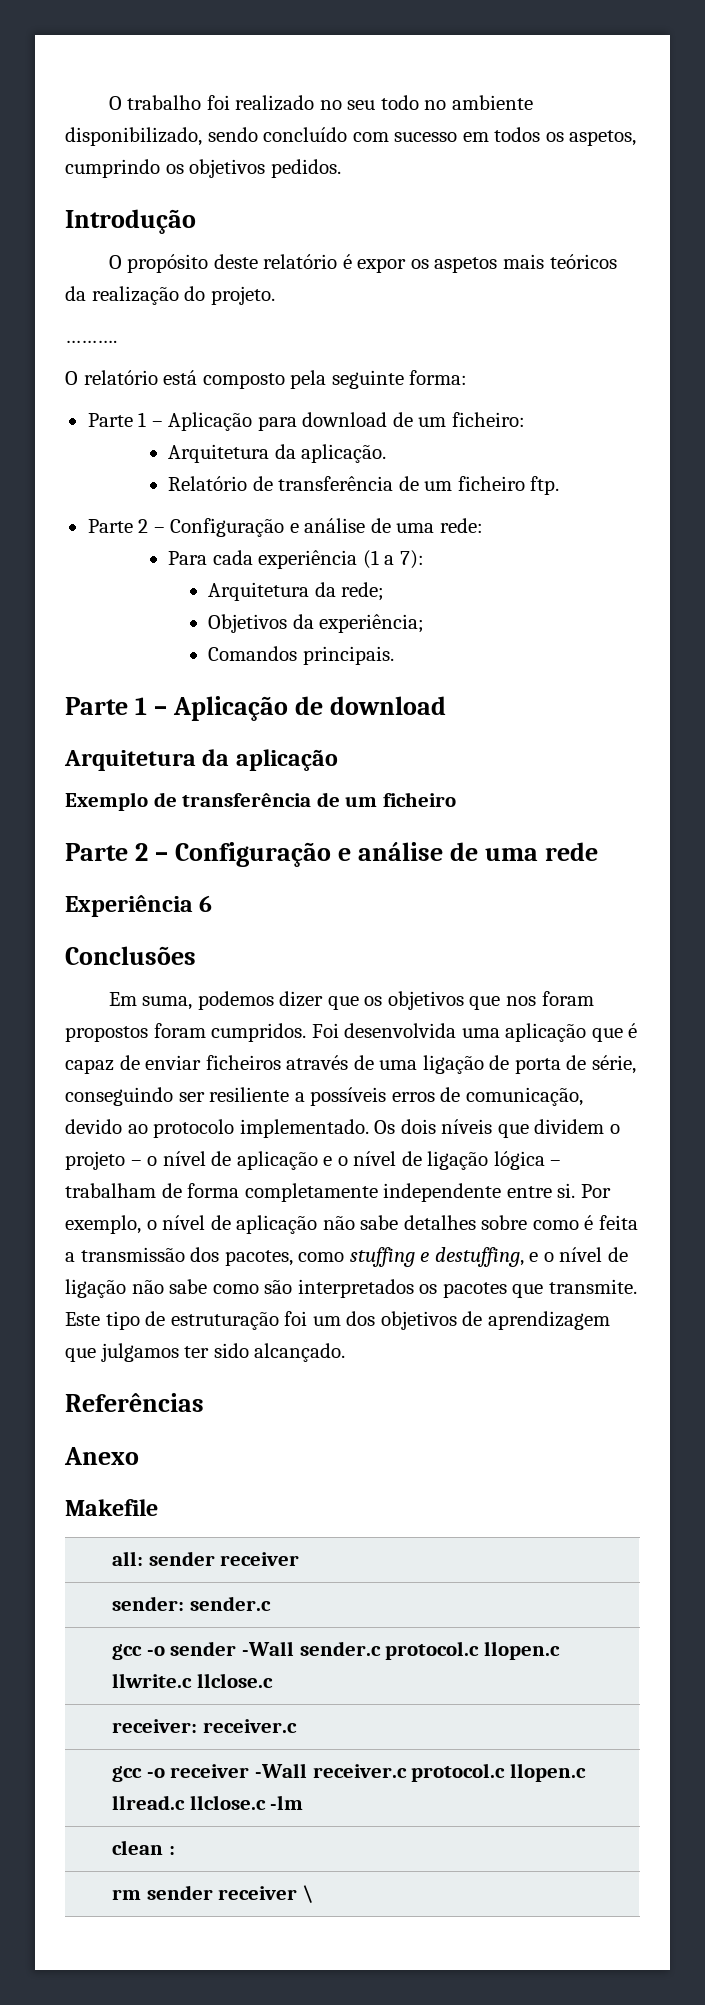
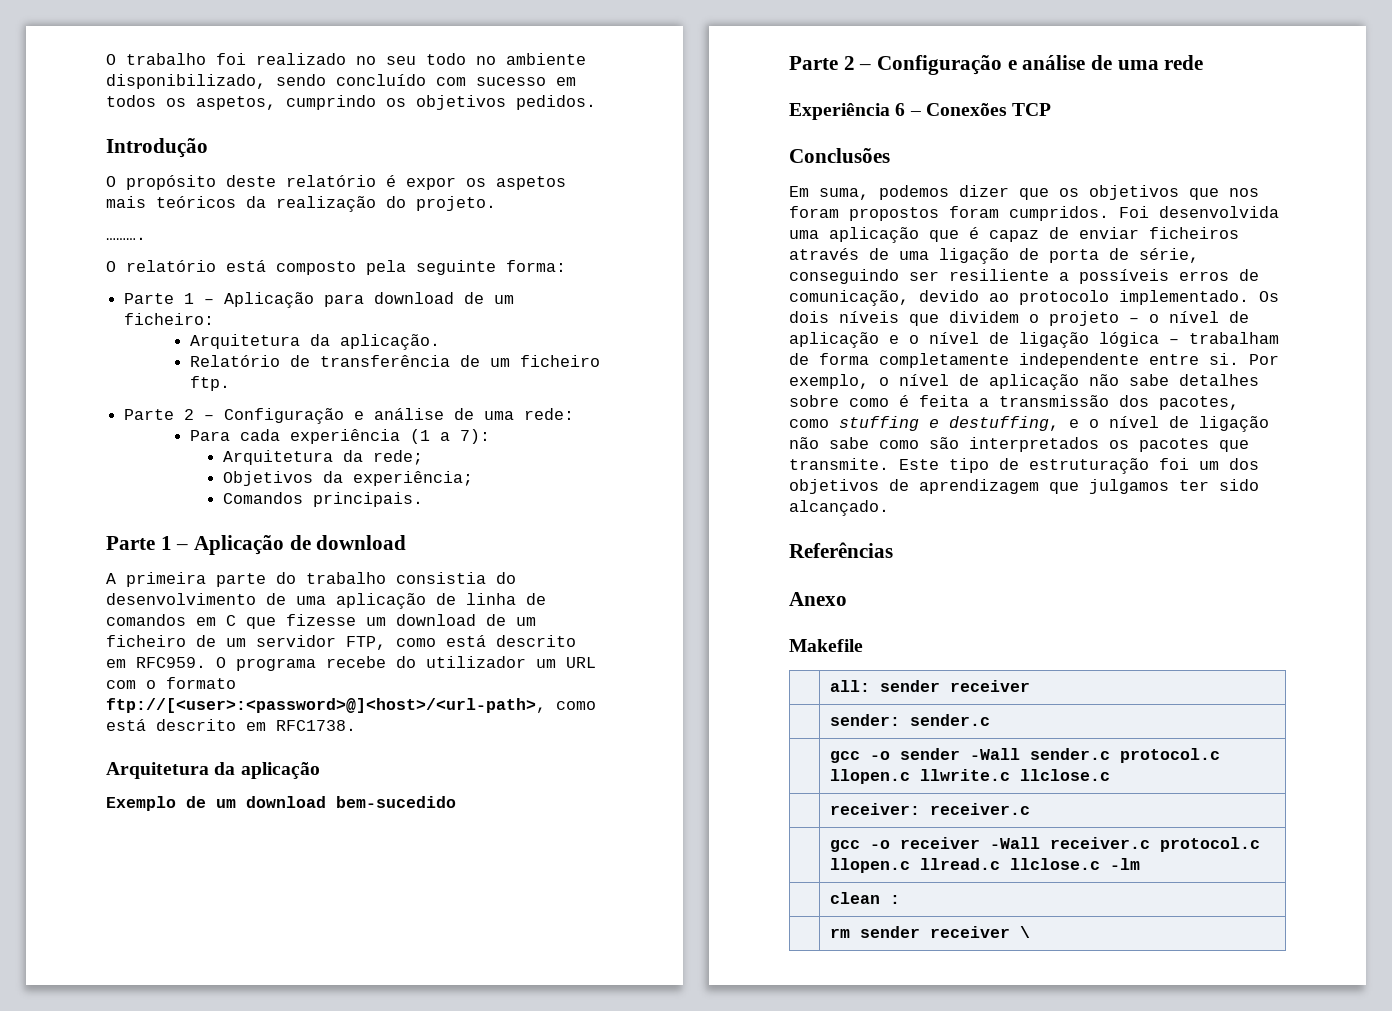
(447, 705) none -> [106,572,516,587] [106,593,546,609] [106,614,536,629] [106,635,576,650] [106,656,596,671] [106,677,236,689] [106,698,596,713] [106,719,356,731] // A primeira parte do trabalho consistia do desenvolvimento de uma aplicação de linha de comandos em C que fizesse um download de um ficheiro de um servidor FTP, como está descrito em RFC959. O programa recebe do utilizador um URL com o formato ftp://[<user>:<password>@]<host>/<url-path>, como está descrito em RFC1738.
[182,792,456,807] transferência de um ficheiro -> [216,796,456,808] um download bem-sucedido
(213, 903) none -> [909,103,1052,116] – Conexões TCP

